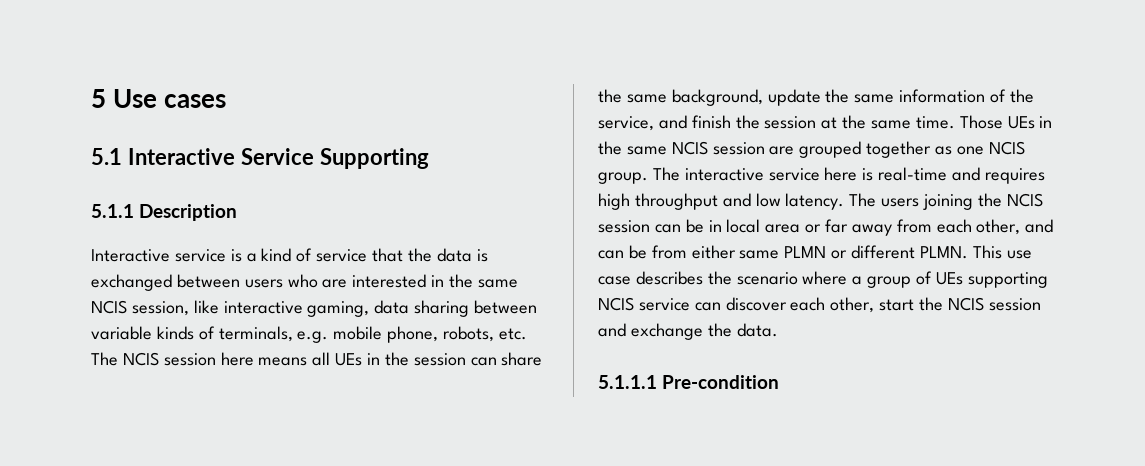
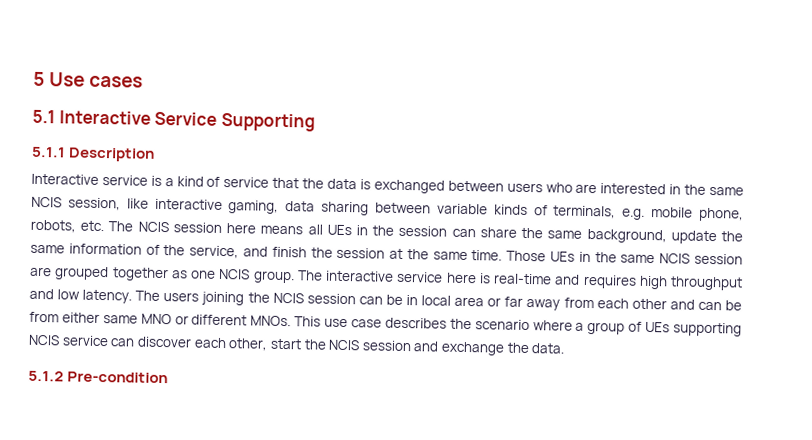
[976,219,1021,235] other, -> [631,298,667,310] other
[784,246,827,258] PLMN -> [140,313,172,325] MNO
[919,246,968,259] PLMN. -> [250,315,292,327] MNOs.
[598,375,657,389] 5.1.1.1 -> [28,370,64,382] 5.1.2

